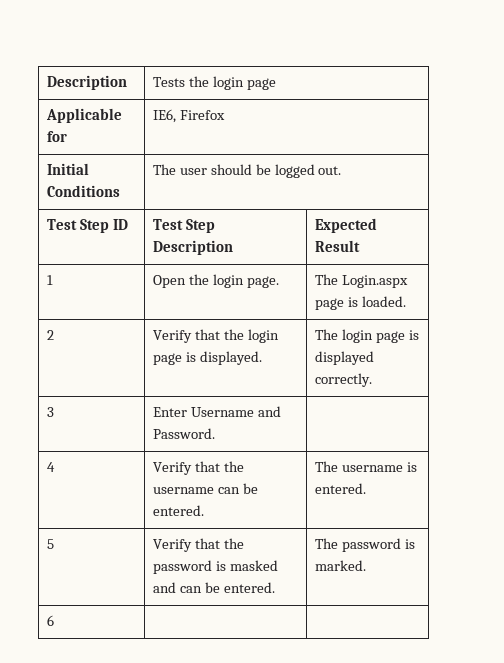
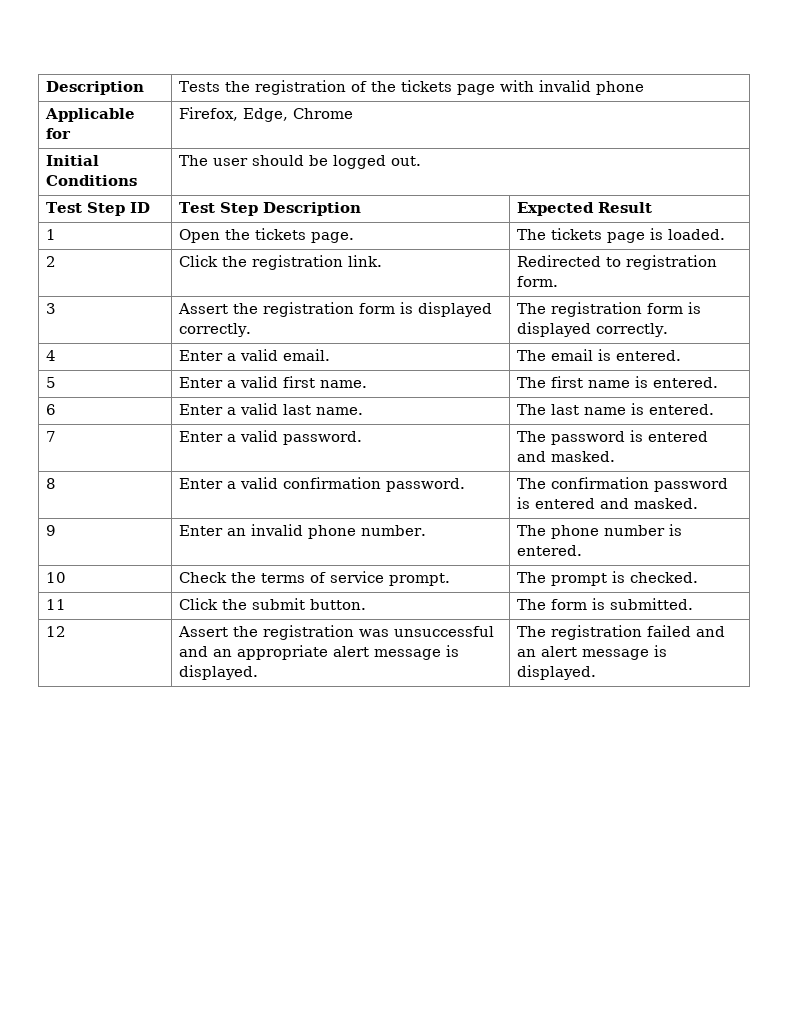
[212,76,276,90] login page -> [255,80,645,95] registration of the tickets page with invalid phone
[152,109,225,123] IE6, Firefox -> [179,107,354,122] Firefox, Edge, Chrome
[212,274,244,288] login -> [255,228,307,240] tickets
[341,275,408,288] Login.aspx -> [551,228,603,240] tickets
[152,329,279,343] [152,351,262,365] [314,329,405,343] Verify that the login page is displayed. | The login page -> [179,255,383,270] [517,255,718,270] [517,276,559,287] [46,303,57,314] [178,302,493,317] [179,323,252,337] [517,302,684,317] Click the registration link. | Redirected to registration form. // 3 | Assert the registration form is displayed correctly. | The registration form
[46,407,54,417] [152,406,281,417] [152,428,215,439] [46,462,55,472] [152,461,244,475] [152,483,258,494] [152,505,204,516] [314,461,403,472] 3 | Enter Username and Password. | // 4 | Verify that the username can be entered. | The username -> [46,350,57,361] [179,349,331,361] [517,349,594,361] 4 | Enter a valid email. | The email
[152,538,244,552] [152,560,278,574] [152,582,275,593] [314,538,415,552] [314,560,366,571] [46,615,54,626] Verify that the password is masked and can be entered. | The password is marked. // 6 | | -> [179,376,368,388] [517,376,719,388] [46,404,57,415] [179,403,364,415] [517,403,715,415] [46,431,57,442] [179,430,363,445] [517,430,709,445] [517,451,616,462] [46,478,57,489] [179,477,466,492] [517,477,729,492] [517,497,699,509] [46,525,57,536] [179,524,427,539] [517,524,683,539] [517,545,583,556] [46,572,67,583] [179,571,451,586] [517,571,699,586] [46,599,67,610] [179,598,367,610] [517,598,694,610] [46,626,67,637] [178,625,495,640] [179,645,460,660] [179,665,259,680] [517,625,726,640] [517,645,668,660] [517,665,597,680] Enter a valid first name. | The first name is entered. // 6 | Enter a valid last name. | The last name is entered. // 7 | Enter a valid password. | The password is entered and masked. // 8 | Enter a valid confirmation password. | The confirmation password is entered and masked. // 9 | Enter an invalid phone number. | The phone number is entered. // 10 | Check the terms of service prompt. | The prompt is checked. // 11 | Click the submit button. | The form is submitted. // 12 | Assert the registration was unsuccessful and an appropriate alert message is displayed. | The registration failed and an alert message is displayed.

